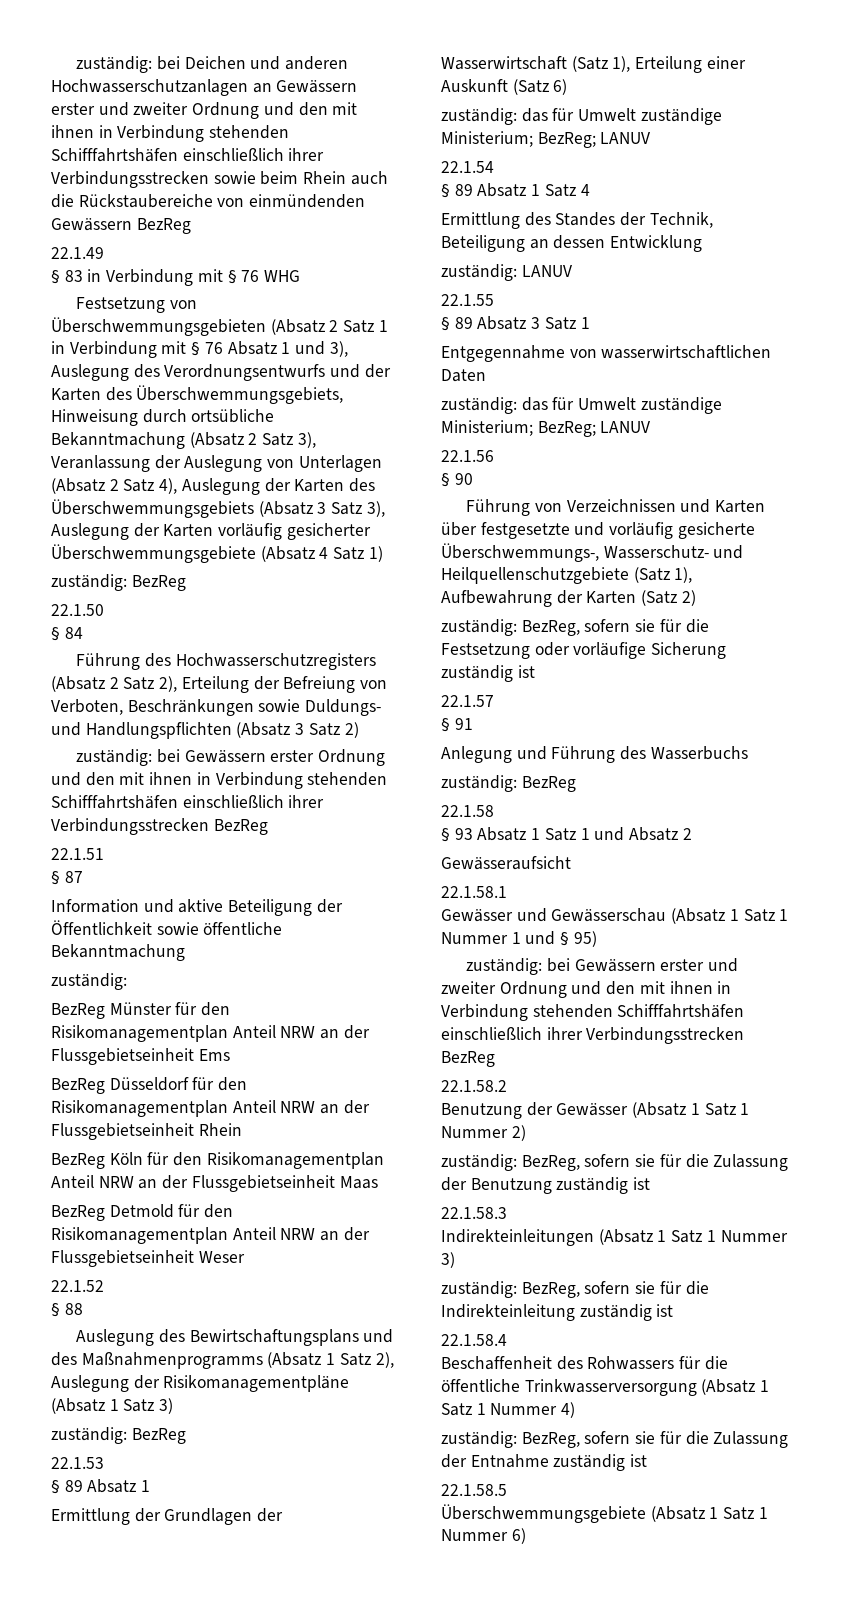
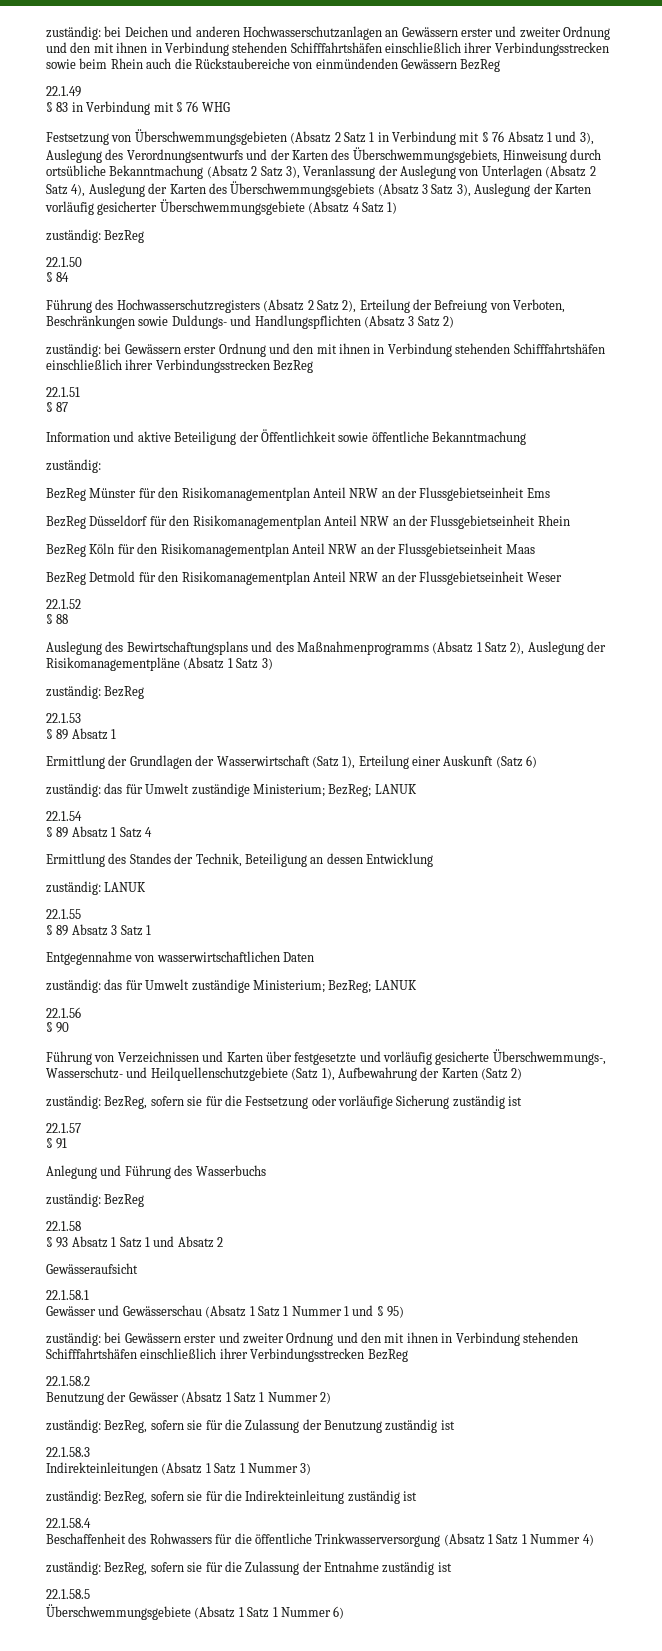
[600,132,651,144] LANUV -> [374,784,417,794] LANUK
[521,265,572,277] LANUV -> [104,882,147,892] LANUK
[600,421,651,433] LANUV -> [374,980,417,990] LANUK

